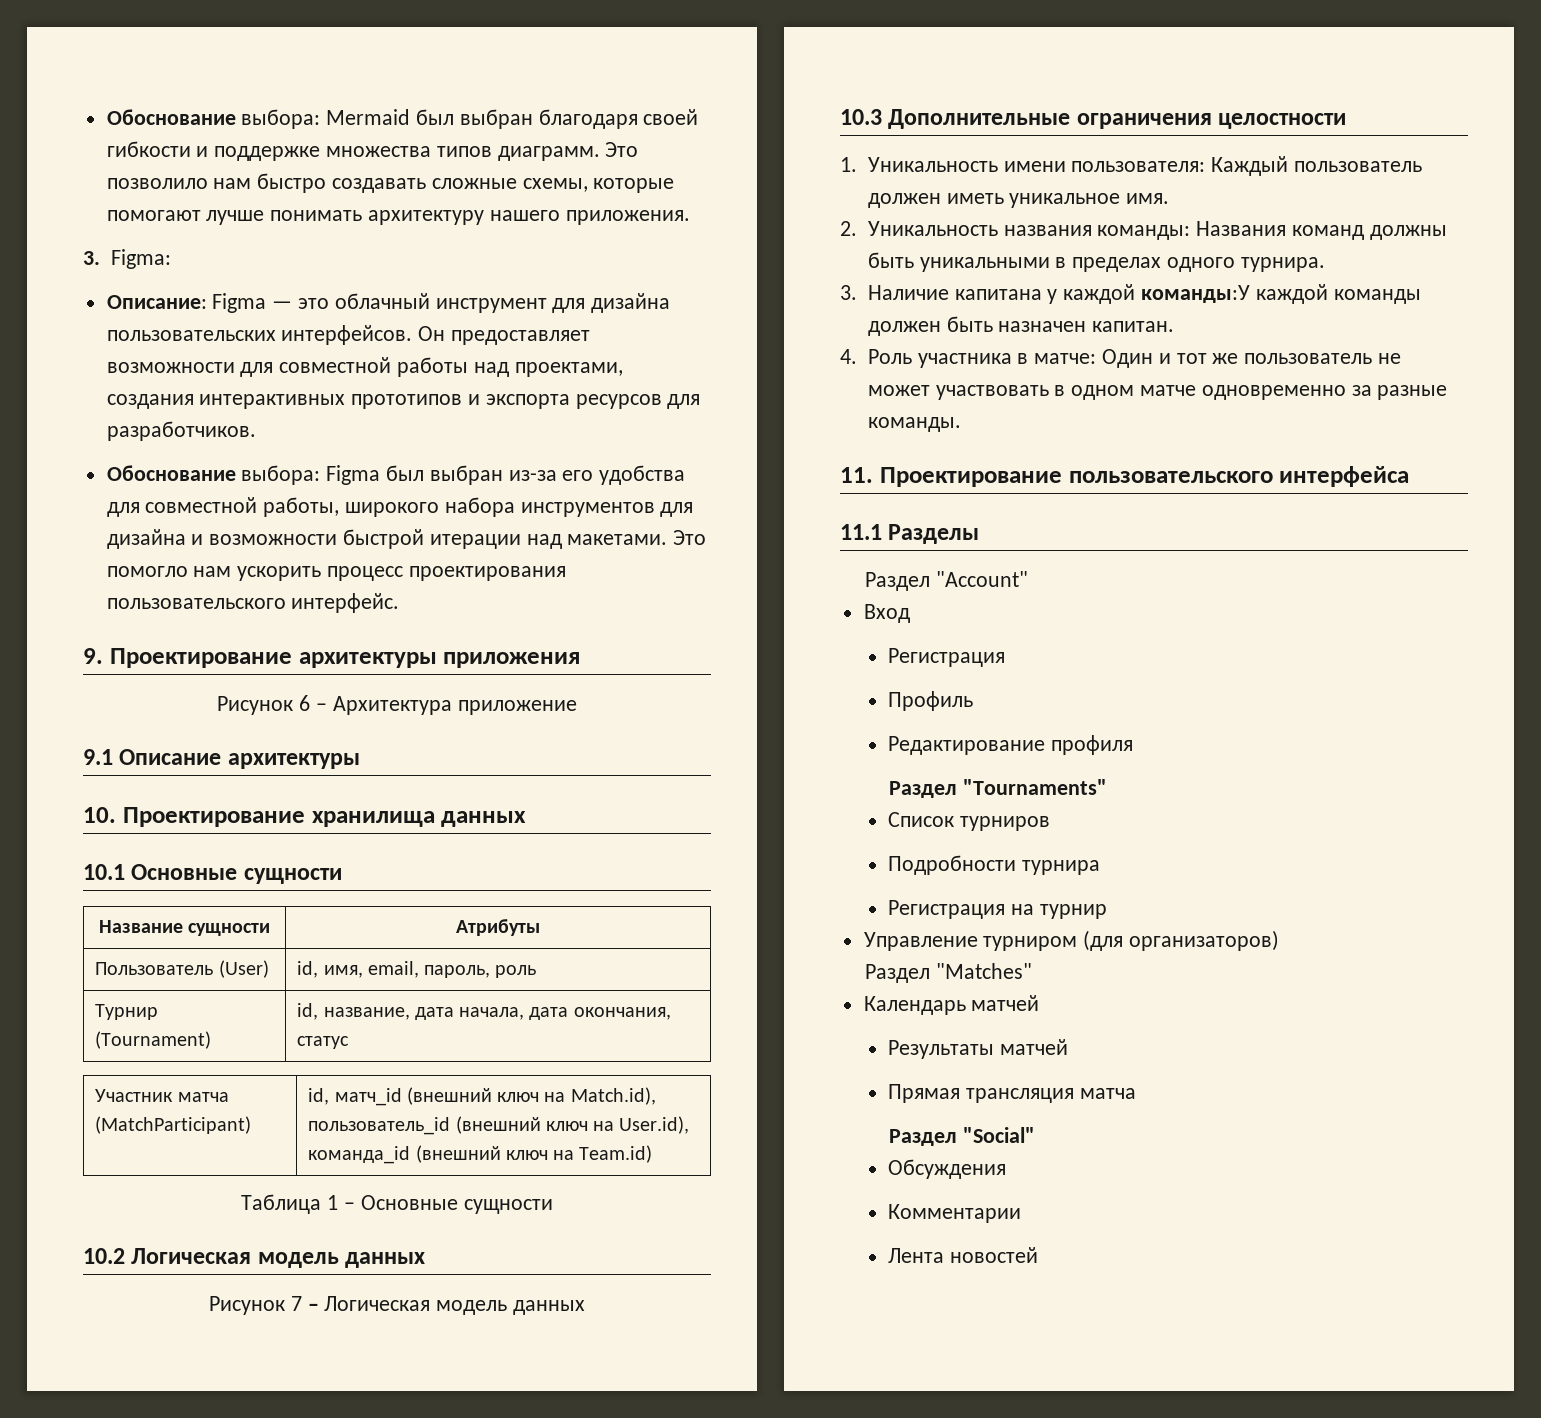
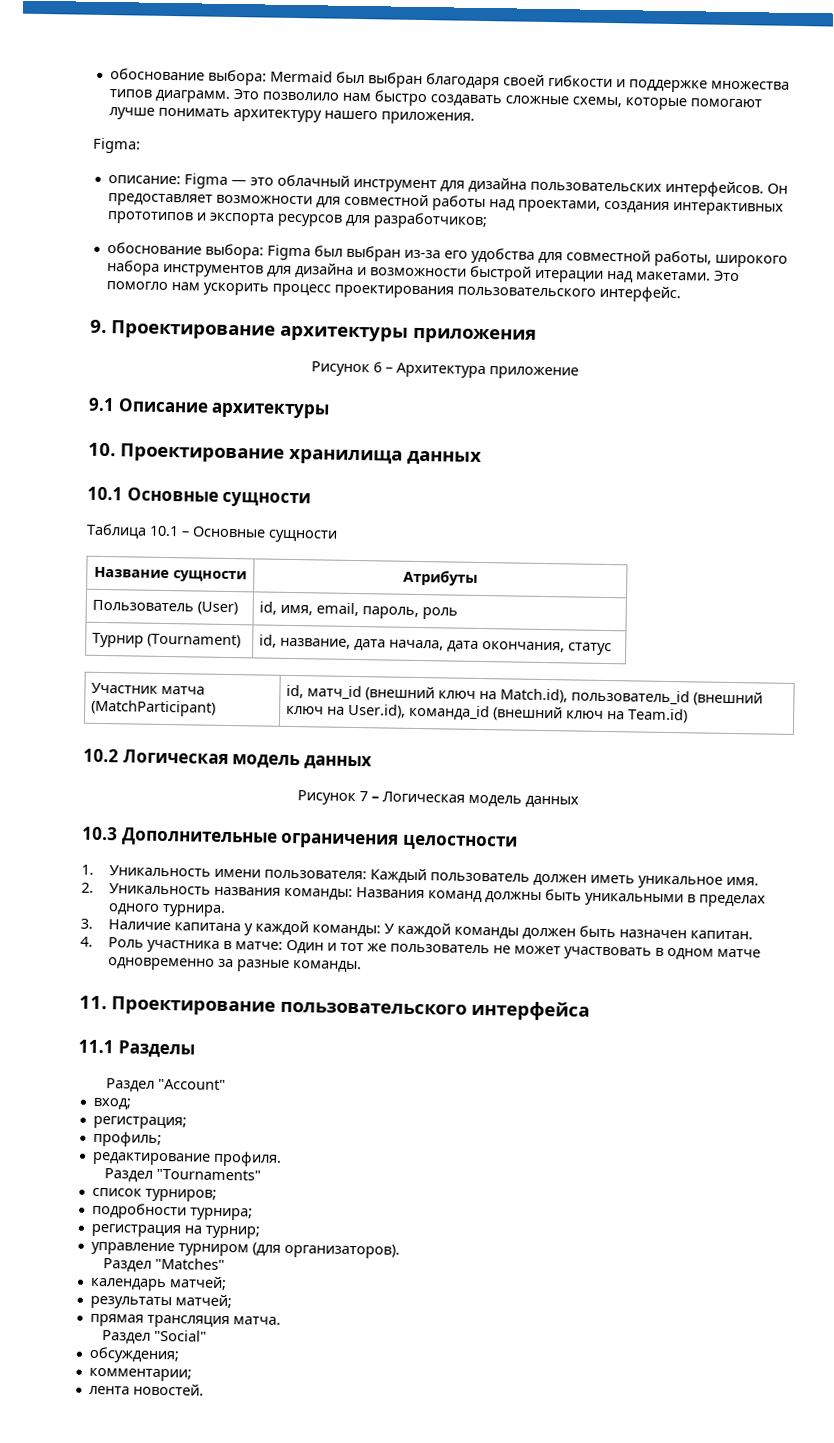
[106,109,236,125] Обоснование -> [109,68,205,81] обоснование
[83,251,100,265] 3. -> (475, 118) none
[106,295,207,309] Описание: -> [107,175,181,185] описание:
[106,421,256,441] [106,465,236,481] разработчиков. // Обоснование -> [372,212,488,230] [106,242,202,255] разработчиков; // обоснование
(342, 876) none -> [86,523,338,543] // Таблица 10.1 – Основные сущности
[241,1194,553,1214] // Таблица 1 – Основные сущности -> (688, 716) none
[1140,285,1250,303] команды:У -> [312,923,396,937] команды: У
[863,604,910,623] [888,648,1006,667] [888,691,974,711] [888,735,1134,755] [889,779,1108,798] [888,812,1051,831] [888,855,1101,875] [888,900,1108,919] [863,932,978,951] Вход // Регистрация // Профиль // Редактирование профиля // Раздел "Tournaments" // Список турниров // Подробности турнира // Регистрация на турнир // Управление -> [92,1097,131,1110] [92,1115,187,1130] [92,1130,162,1147] [91,1150,282,1167] [104,1168,262,1182] [91,1187,217,1202] [91,1202,253,1221] [90,1223,260,1239] [90,1241,175,1256] вход; // регистрация; // профиль; // редактирование профиля. // Раздел "Tournaments" // список турниров; // подробности турнира; // регистрация на турнир; // управление
[1129,930,1280,951] организаторов) -> [283,1242,400,1259] организаторов).
[863,995,1040,1015] [888,1039,1069,1059] [888,1084,1137,1103] [889,1127,1036,1146] [888,1159,1007,1179] [888,1204,1022,1223] [888,1247,1039,1263] Календарь матчей // Результаты матчей // Прямая трансляция матча // Раздел "Social" // Обсуждения // Комментарии // Лента новостей -> [89,1276,227,1292] [89,1294,232,1310] [89,1313,281,1329] [102,1329,208,1344] [88,1346,180,1364] [88,1367,192,1382] [88,1383,204,1396] календарь матчей; // результаты матчей; // прямая трансляция матча. // Раздел "Social" // обсуждения; // комментарии; // лента новостей.

